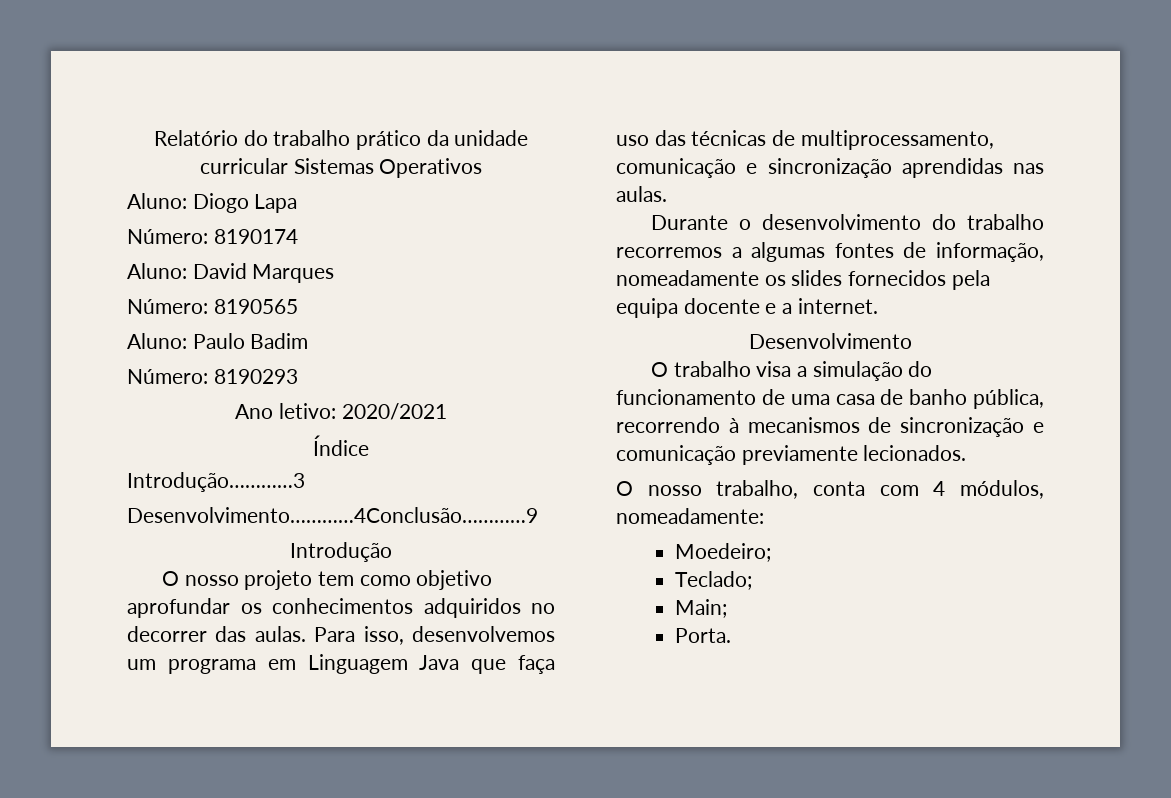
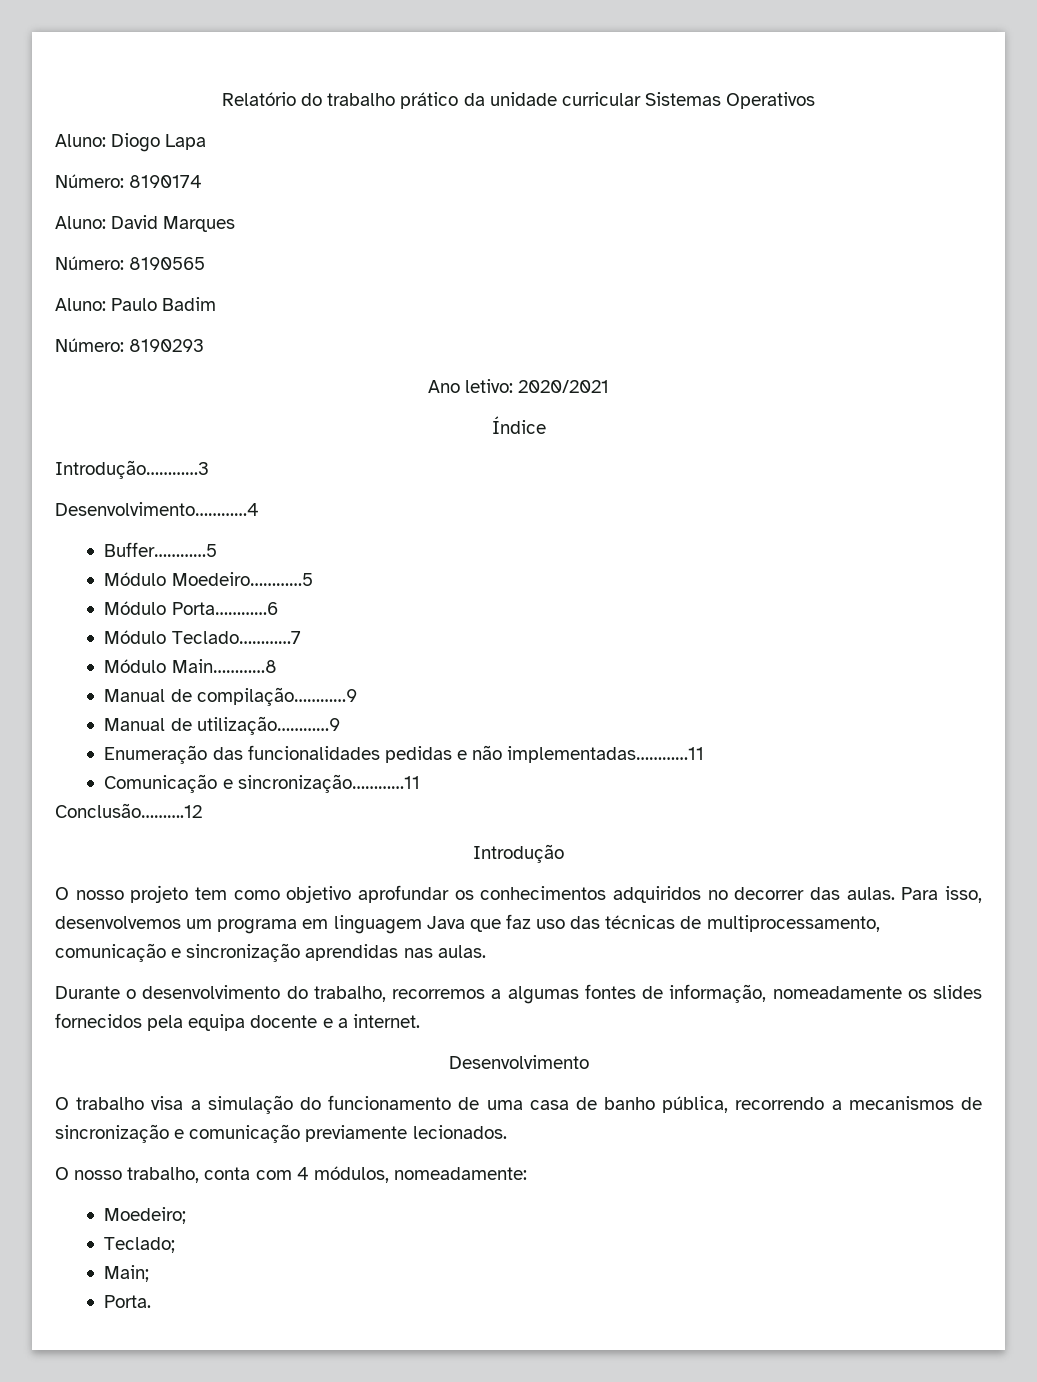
[127,507,538,523] Desenvolvimento…………4Conclusão…………9 -> [55,502,259,516] [104,542,218,557] [104,572,313,586] [104,601,278,615] [104,630,301,644] [104,659,277,673] [104,687,357,706] [104,716,340,735] [104,745,705,764] [104,774,420,793] [55,803,202,818] Desenvolvimento…………4 // Buffer…………5 // Módulo Moedeiro…………5 // Módulo Porta…………6 // Módulo Teclado…………7 // Módulo Main…………8 // Manual de compilação…………9 // Manual de utilização…………9 // Enumeração das funcionalidades pedidas e não implementadas…………11 // Comunicação e sincronização…………11 // Conclusão……….12
[307,654,408,674] Linguagem -> [333,915,422,934] linguagem
[518,655,555,674] faça -> [505,914,531,929] faz
[967,214,1044,230] trabalho -> [313,986,386,1002] trabalho,
[728,418,739,433] à -> [831,1100,842,1110] a

